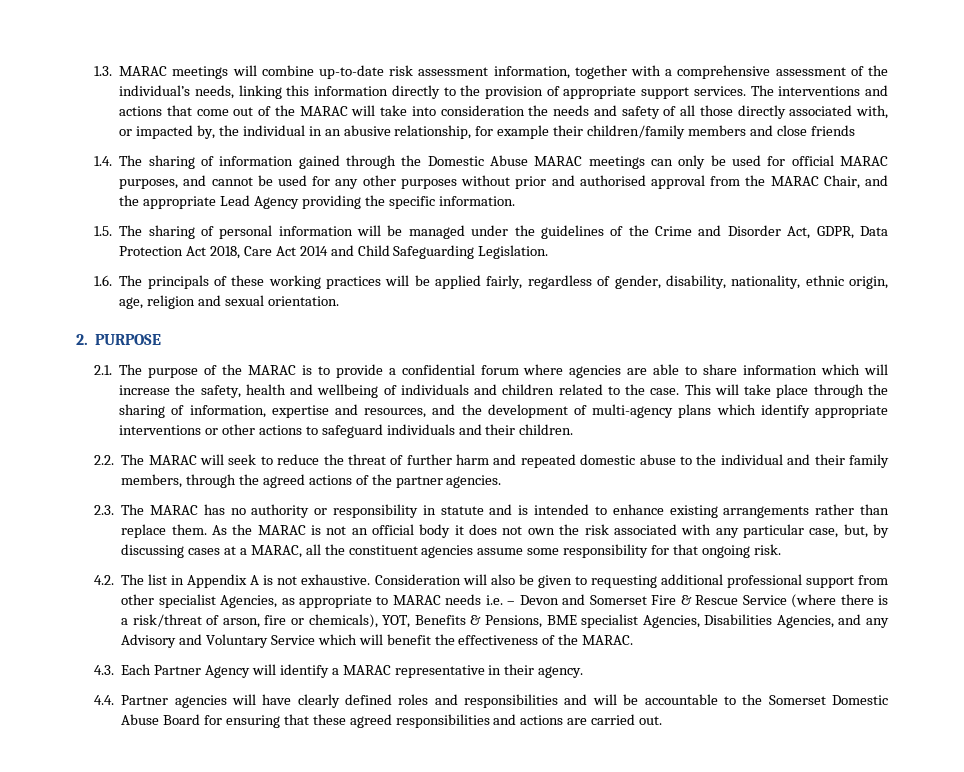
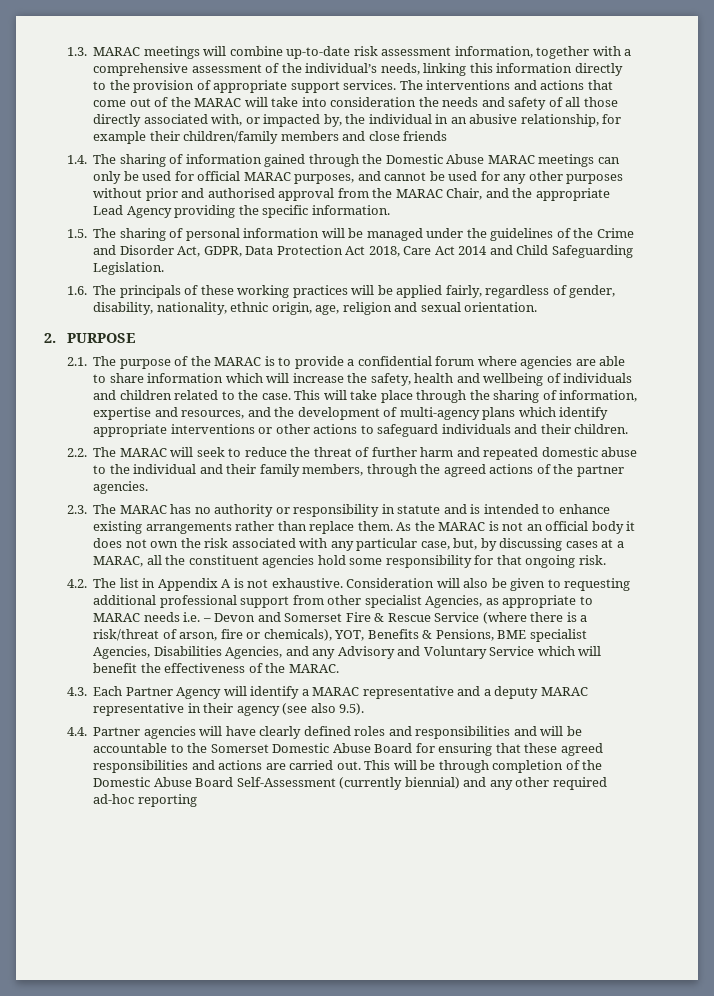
[477,548,524,555] assume -> [317,555,346,565] hold
[488,664,584,678] in their agency. -> [457,686,588,699] [93,703,365,716] and a deputy MARAC representative in their agency (see also 9.5).
(663, 720) none -> [364,760,603,773] [93,777,607,790] [93,794,197,807] This will be through completion of the Domestic Abuse Board Self-Assessment (currently biennial) and any other required ad-hoc reporting

